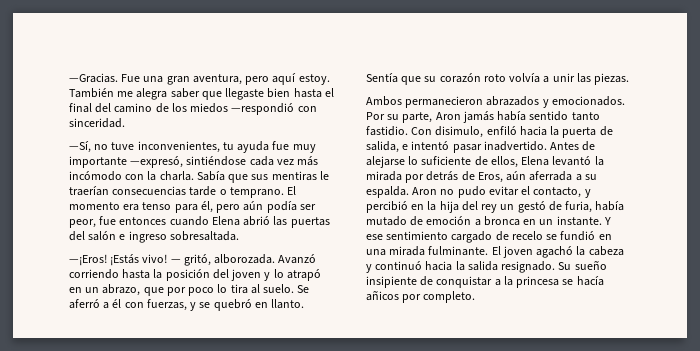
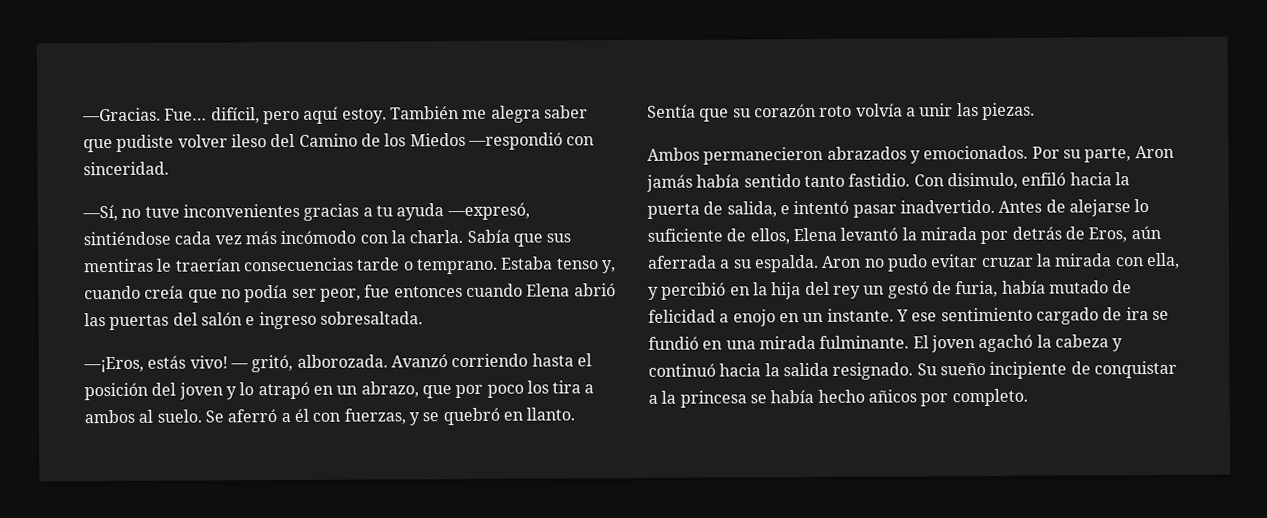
[121,74,242,85] Fue una gran aventura, -> [164,107,260,124] Fue… difícil,
[225,88,334,100] [69,103,153,113] llegaste bien hasta el final del camino -> [116,133,358,152] pudiste volver ileso del Camino
[190,103,229,113] miedos -> [409,132,466,147] Miedos
[137,141,316,153] [69,156,127,168] inconvenientes, tu ayuda fue muy importante -> [182,203,445,221] inconvenientes gracias a tu ayuda
[287,186,297,195] [69,201,264,213] El momento era tenso para él, pero aún -> [500,256,616,274] [84,285,241,303] Estaba tenso y, cuando creía que no
[69,254,140,266] —¡Eros! ¡Estás -> [83,355,187,373] —¡Eros, estás
[153,269,163,279] la -> [576,353,592,367] el
[217,284,248,294] lo tira -> [526,380,595,394] [84,409,135,424] los tira a ambos
[521,186,582,198] el contacto, -> [980,252,1180,270] cruzar la mirada con ella,
[426,216,520,226] emoción a bronca -> [648,309,776,327] felicidad a enojo
[511,231,543,240] recelo -> [1125,307,1149,321] ira
[366,276,417,288] insipiente -> [989,361,1068,379] incipiente
[576,276,604,286] hacía -> [770,389,865,404] había hecho

